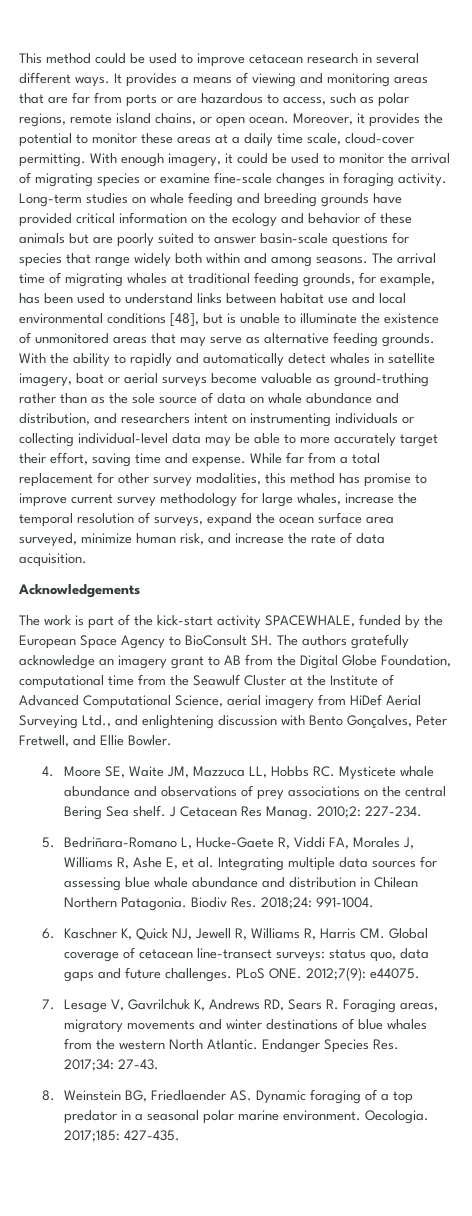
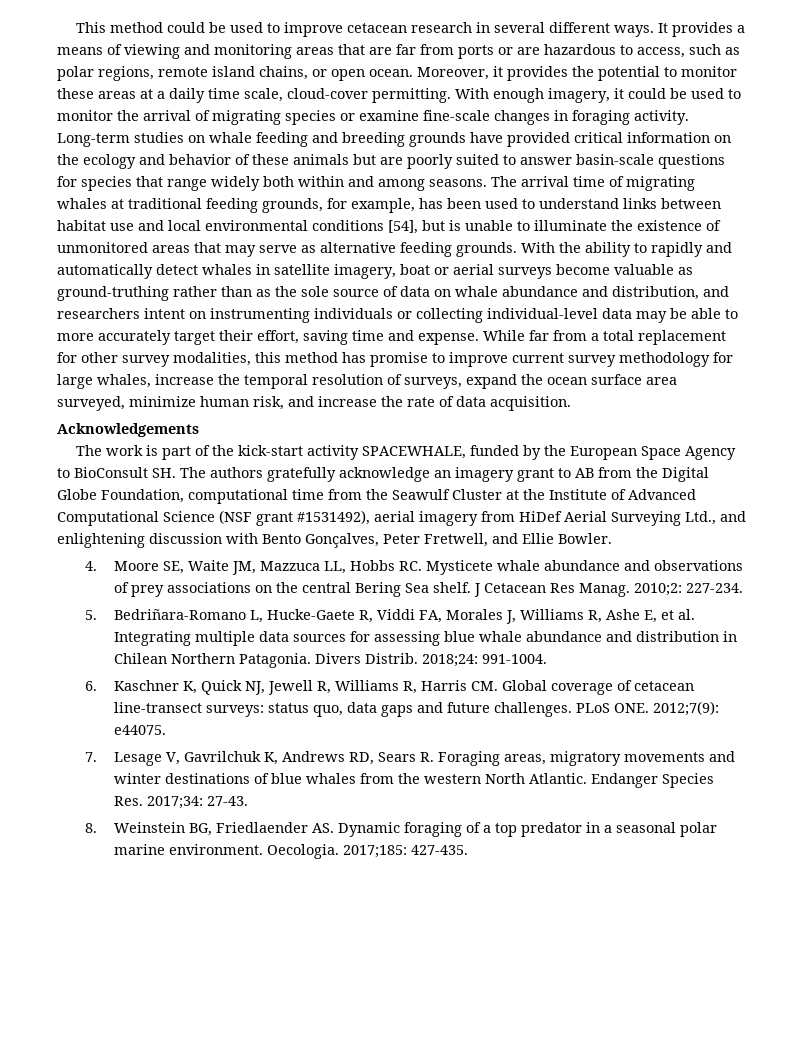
[170,313,199,327] [48], -> [388,220,418,234] [54],
[175,695,223,707] Science, -> [163,510,370,526] Science (NSF grant #1531492),
[191,897,258,908] Biodiv Res. -> [314,653,418,664] Divers Distrib.

